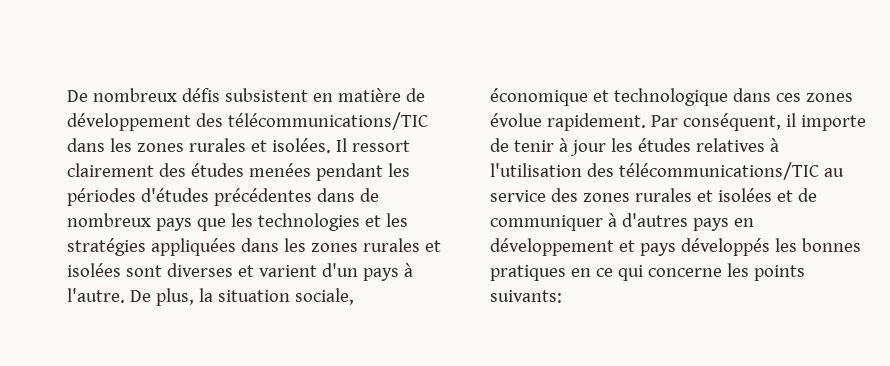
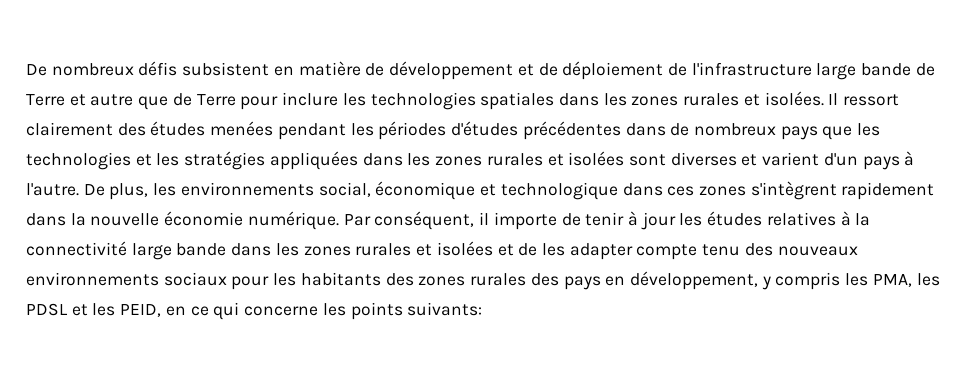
[195,112,428,130] des télécommunications/TIC -> [517,61,935,80] [26,92,555,110] et de déploiement de l'infrastructure large bande de Terre et autre que de Terre pour inclure les technologies spatiales
[198,288,354,305] la situation sociale, -> [153,182,371,197] les environnements social,
[490,113,646,131] évolue rapidement. -> [750,181,935,200] [26,211,339,230] s'intègrent rapidement dans la nouvelle économie numérique.
[490,162,844,180] [490,188,578,202] l'utilisation des télécommunications/TIC au service des -> [855,213,871,226] [26,241,299,260] la connectivité large bande dans les
[490,213,754,231] [490,238,861,256] [490,265,566,281] communiquer à d'autres pays en développement et pays développés les bonnes pratiques -> [541,243,858,260] [26,271,940,290] [26,303,162,317] les adapter compte tenu des nouveaux environnements sociaux pour les habitants des zones rurales des pays en développement, y compris les PMA, les PDSL et les PEID,

